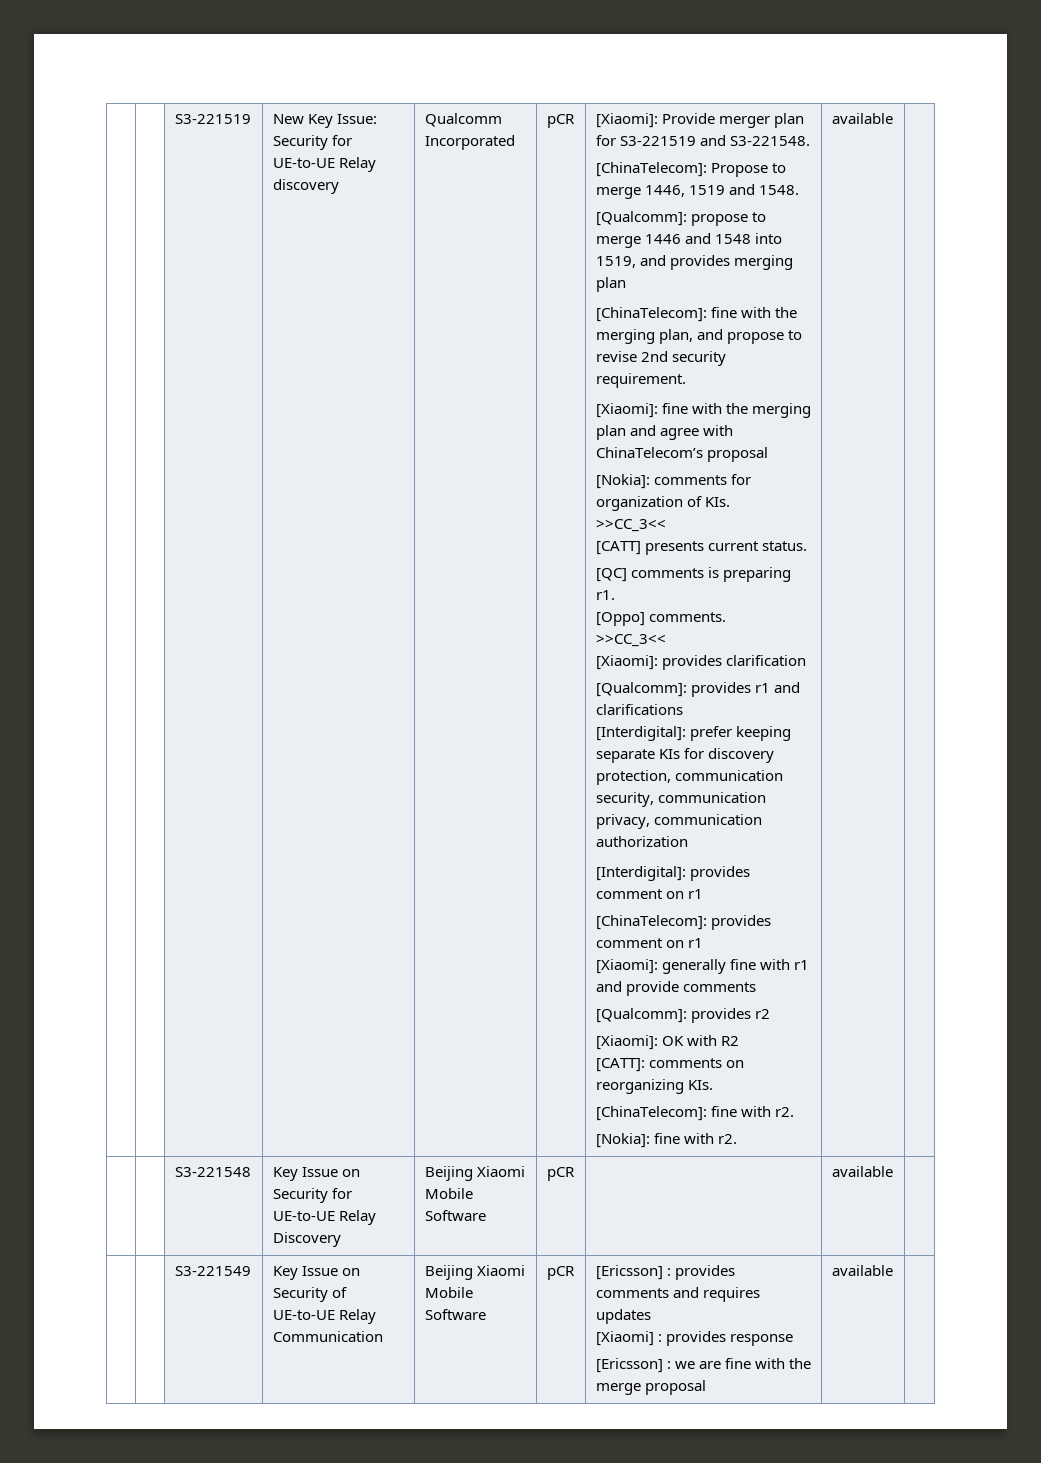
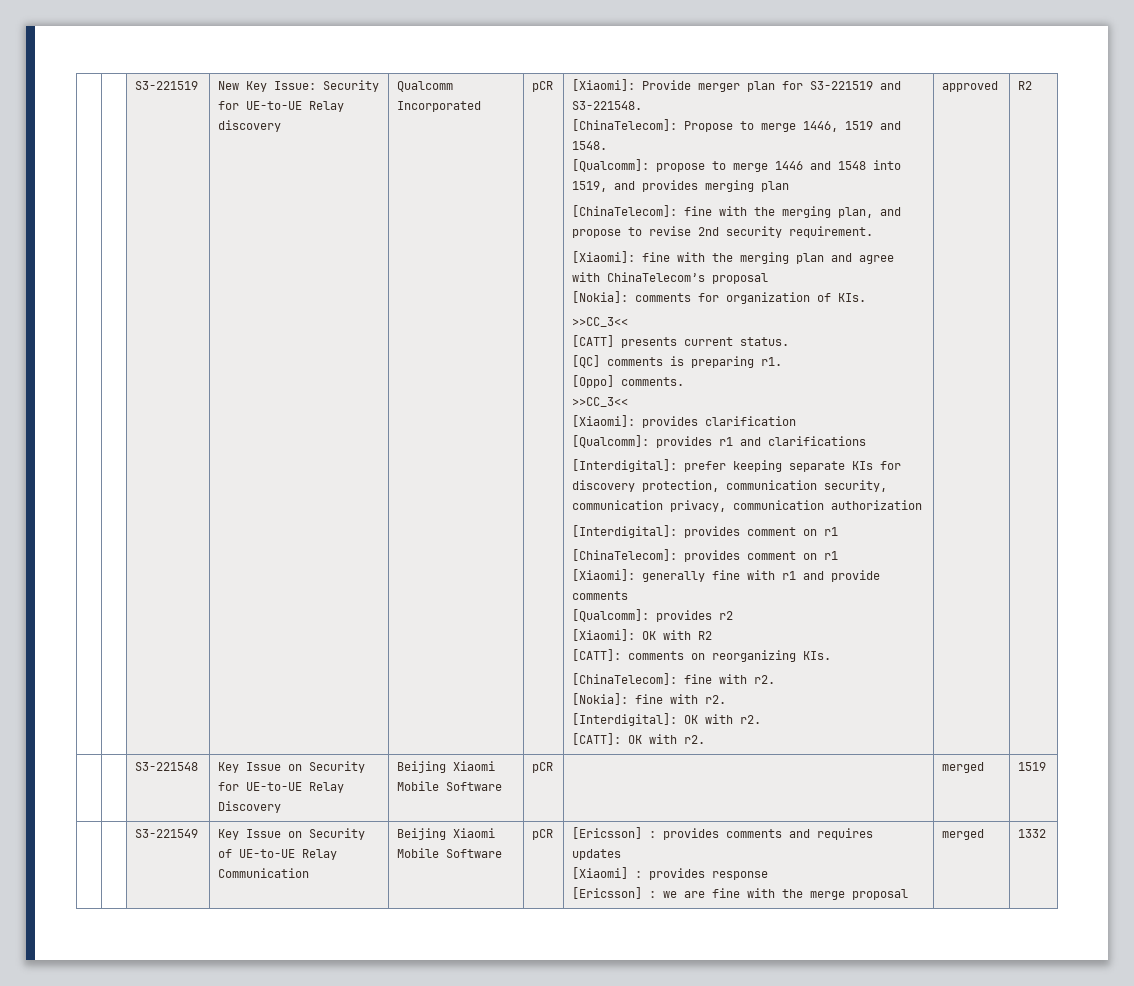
[831,113,893,124] | available | -> [572,713,762,726] [572,733,706,745] [942,81,999,92] [1018,81,1033,90] // [Interdigital]: OK with r2. // [CATT]: OK with r2. | approved | R2
[831,1166,893,1177] available | -> [942,762,985,773] [1018,762,1047,771] merged | 1519
[831,1265,893,1276] available | -> [942,829,985,840] [1018,829,1047,838] merged | 1332

